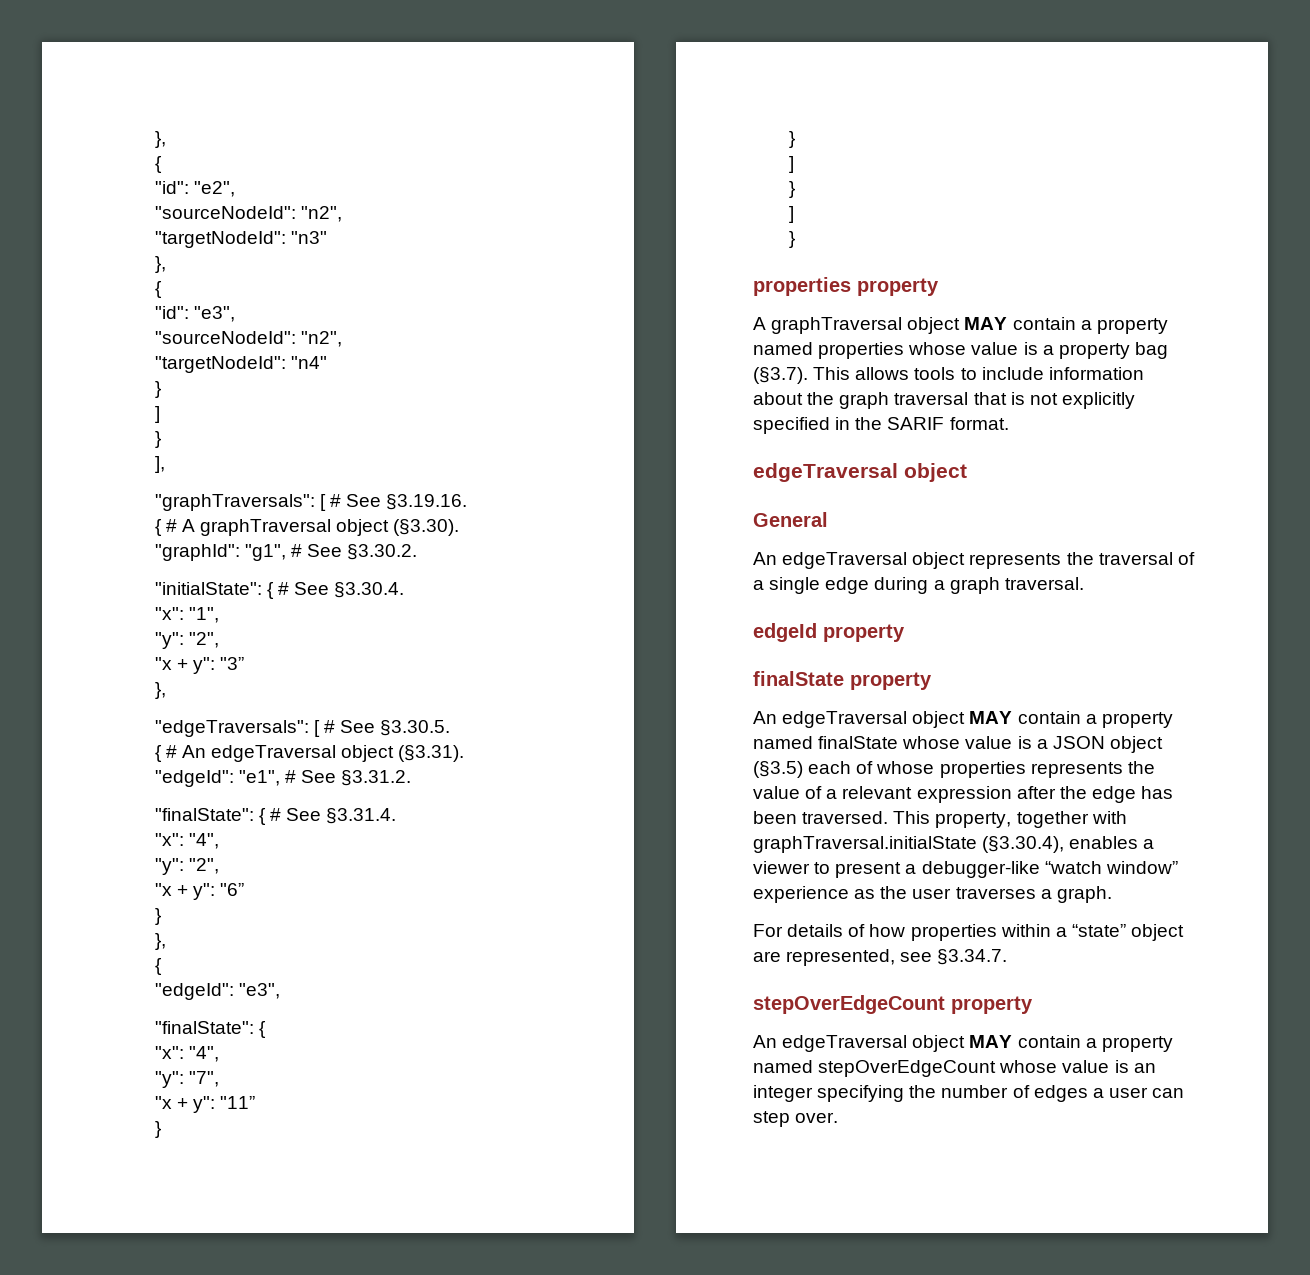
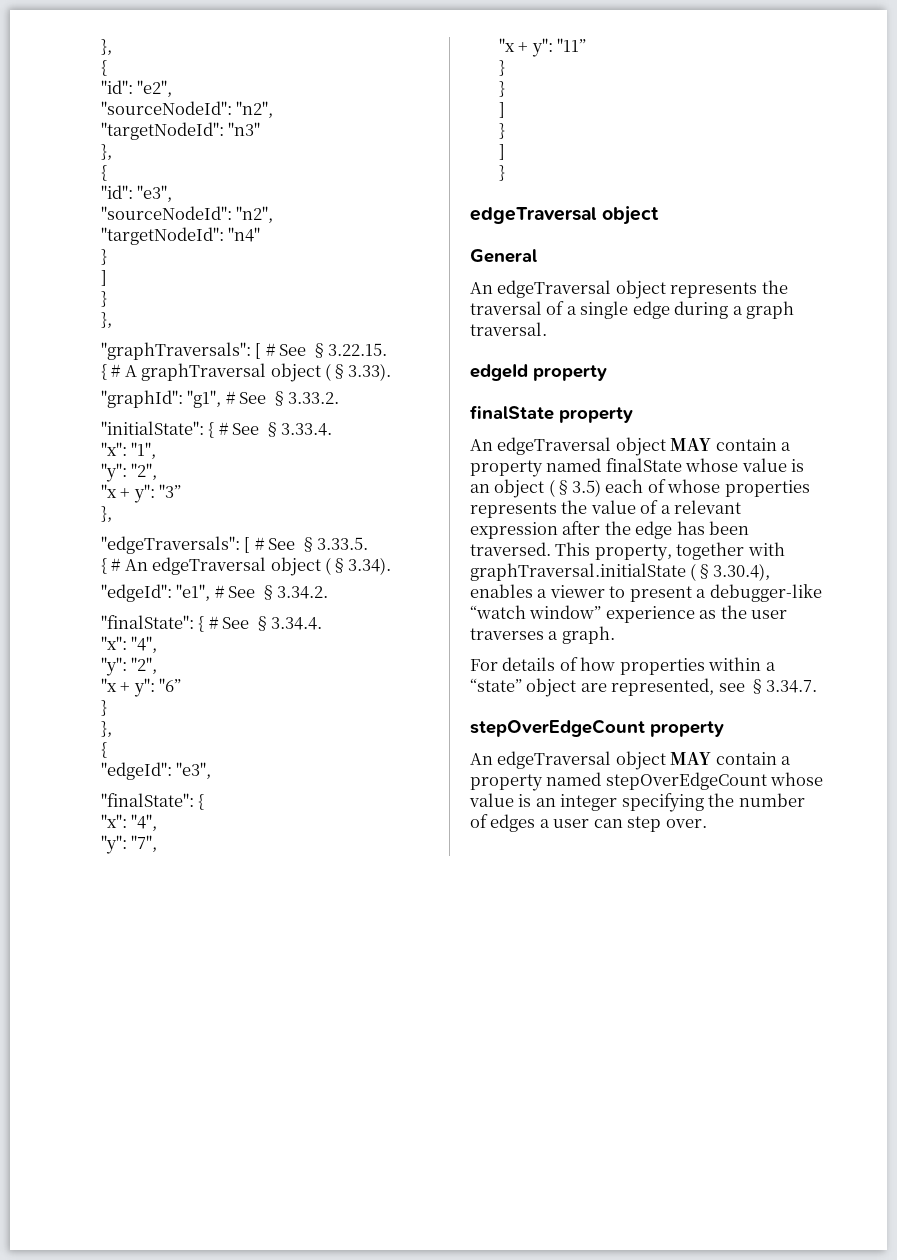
[154,456,165,473] ], -> [100,312,112,328] },
[386,494,468,510] §3.19.16. -> [310,343,387,358] §3.22.15.
[393,519,460,536] (§3.30). -> [325,363,392,381] (§3.33).
[347,544,418,560] §3.30.2. -> [270,391,339,406] §3.33.2.
[334,582,405,598] §3.30.4. -> [263,422,332,437] §3.33.4.
[380,720,451,736] §3.30.5. -> [299,537,368,552] §3.33.5.
[398,745,465,762] (§3.31). -> [325,557,392,575] (§3.34).
[341,770,412,786] §3.31.2. -> [259,585,328,600] §3.34.2.
[326,808,397,824] §3.31.4. -> [253,616,322,631] §3.34.4.
[753,277,939,296] [753,317,1168,334] [753,342,1168,359] [753,367,1144,384] [753,392,1135,409] [753,417,1009,434] // properties property // A graphTraversal object MAY contain a property named properties whose value is a property bag (§3.7). This allows tools to include information about the graph traversal that is not explicitly specified in the SARIF format. -> (505, 173) none
[1036,736,1105,749] a JSON -> [470,484,490,493] an

